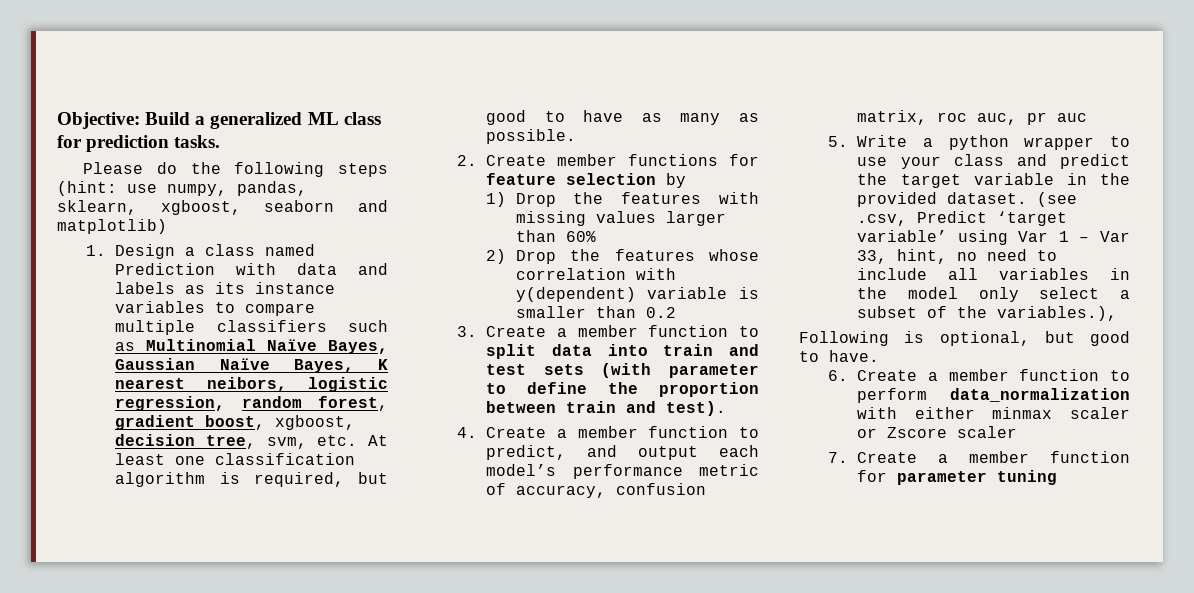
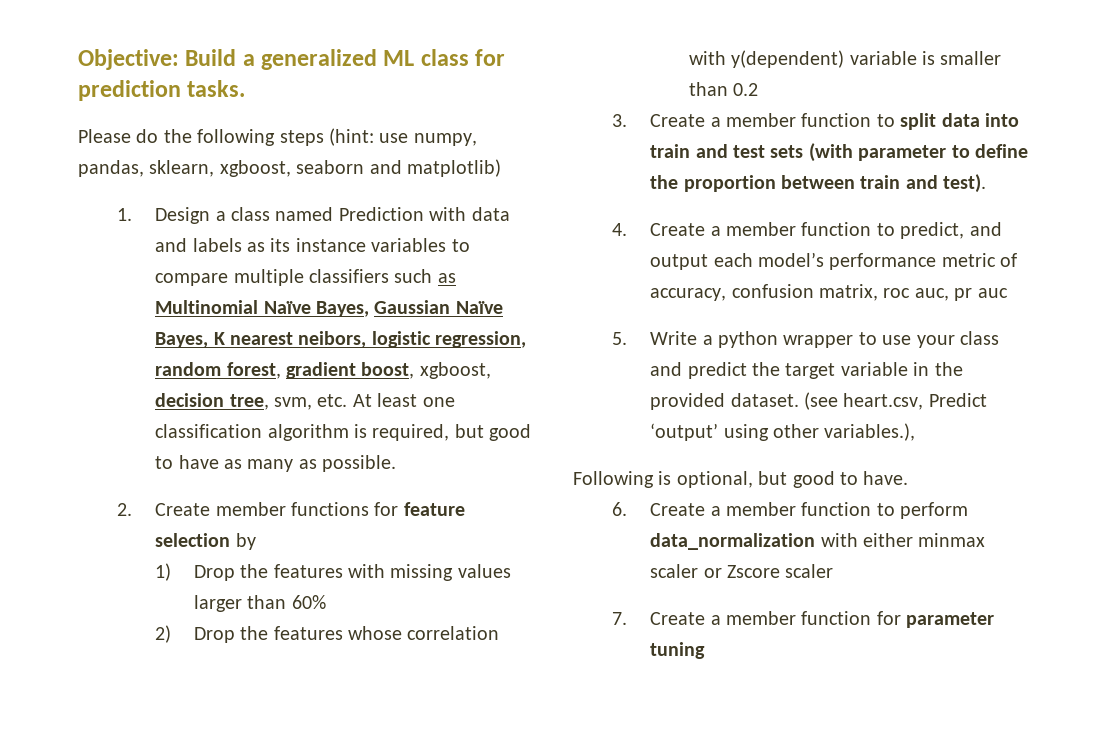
[857,211,1068,226] [857,230,1130,245] [857,249,1058,264] [857,268,1130,280] [857,287,1130,302] [857,306,988,318] .csv, Predict ‘target variable’ using Var 1 – Var 33, hint, no need to include all variables in the model only select a subset of the -> [843,393,987,410] [650,423,820,441] heart.csv, Predict ‘output’ using other

